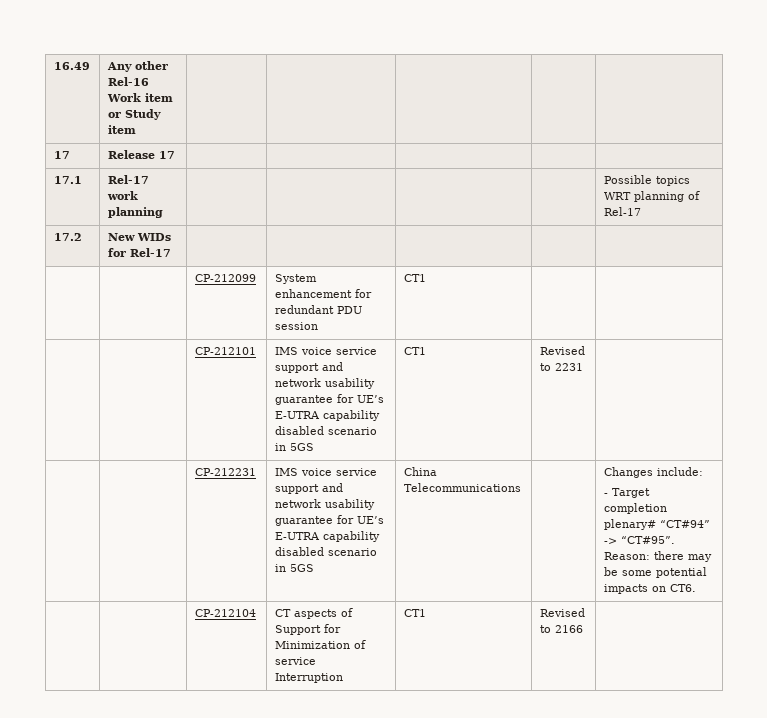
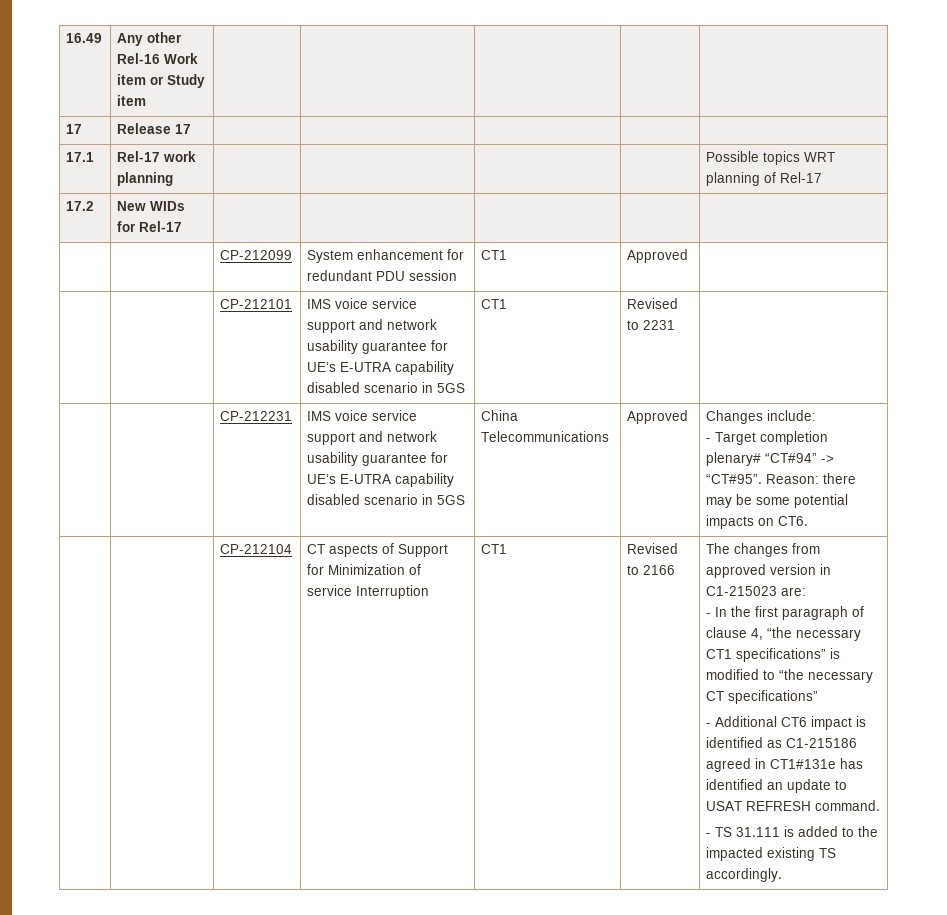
(426, 278) none -> [627,249,689,263] Approved
(521, 487) none -> [627,410,689,424] Approved
(583, 629) none -> [706,543,821,557] [706,564,832,578] [706,586,807,596] [706,606,865,620] [706,627,862,641] [706,648,841,662] [706,669,874,683] [706,690,819,704] [706,716,867,730] [706,737,858,748] [706,758,864,772] [706,779,848,793] [706,800,881,811] [706,826,879,837] [706,847,837,861] [706,868,783,882] The changes from approved version in C1-215023 are: // - In the first paragraph of clause 4, “the necessary CT1 specifications” is modified to “the necessary CT specifications” // - Additional CT6 impact is identified as C1-215186 agreed in CT1#131e has identified an update to USAT REFRESH command. // - TS 31.111 is added to the impacted existing TS accordingly.

